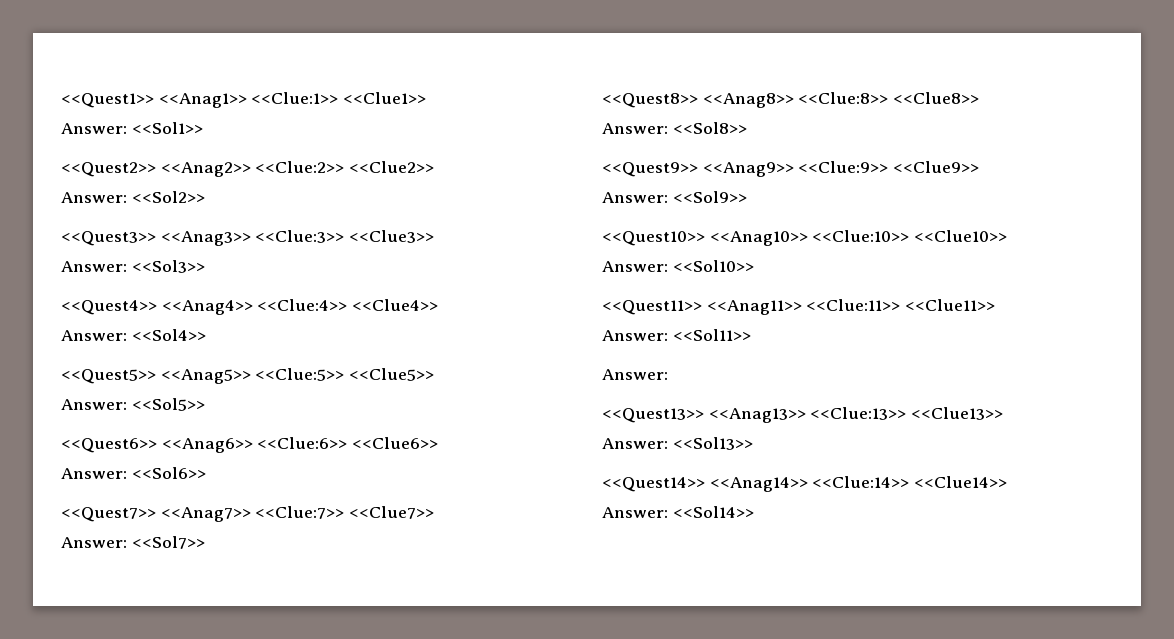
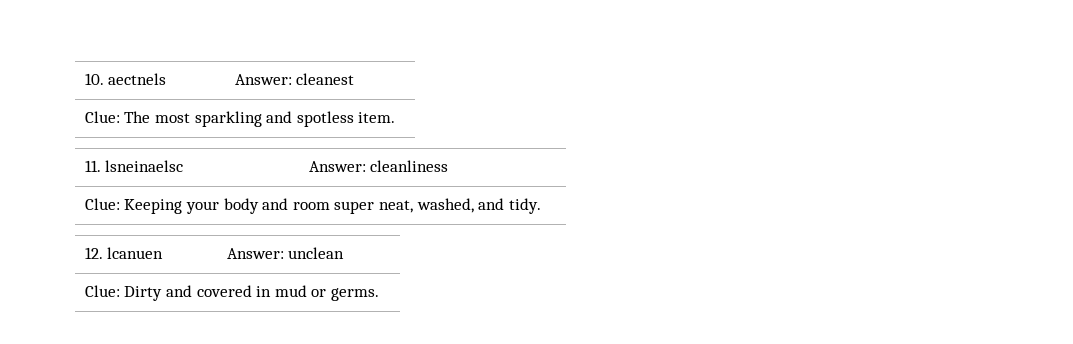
[61,92,427,108] [61,122,203,134] [61,161,435,177] [61,191,205,203] [61,230,435,246] [61,260,205,273] [61,299,439,315] [61,329,206,341] [61,368,435,384] [61,398,205,411] [61,437,439,453] [61,467,206,479] [61,506,435,522] [61,536,205,549] [602,92,980,108] [602,122,747,134] [602,161,980,177] [602,191,747,203] [602,230,1008,246] [602,260,754,272] [602,299,996,315] [602,329,751,341] [602,369,668,380] [602,407,1004,423] [602,437,753,450] [602,476,1008,492] [602,506,754,518] <<Quest1>> <<Anag1>> <<Clue:1>> <<Clue1>> // Answer: <<Sol1>> // <<Quest2>> <<Anag2>> <<Clue:2>> <<Clue2>> // Answer: <<Sol2>> // <<Quest3>> <<Anag3>> <<Clue:3>> <<Clue3>> // Answer: <<Sol3>> // <<Quest4>> <<Anag4>> <<Clue:4>> <<Clue4>> // Answer: <<Sol4>> // <<Quest5>> <<Anag5>> <<Clue:5>> <<Clue5>> // Answer: <<Sol5>> // <<Quest6>> <<Anag6>> <<Clue:6>> <<Clue6>> // Answer: <<Sol6>> // <<Quest7>> <<Anag7>> <<Clue:7>> <<Clue7>> // Answer: <<Sol7>> // <<Quest8>> <<Anag8>> <<Clue:8>> <<Clue8>> // Answer: <<Sol8>> // <<Quest9>> <<Anag9>> <<Clue:9>> <<Clue9>> // Answer: <<Sol9>> // <<Quest10>> <<Anag10>> <<Clue:10>> <<Clue10>> // Answer: <<Sol10>> // <<Quest11>> <<Anag11>> <<Clue:11>> <<Clue11>> // Answer: <<Sol11>> // Answer: // <<Quest13>> <<Anag13>> <<Clue:13>> <<Clue13>> // Answer: <<Sol13>> // <<Quest14>> <<Anag14>> <<Clue:14>> <<Clue14>> // Answer: <<Sol14>> -> [84,73,167,85] [234,73,355,85] [84,111,396,127] [84,160,184,172] [308,160,449,172] [84,198,541,214] [84,247,164,259] [226,247,345,259] [84,285,379,301] 10. aectnels | Answer: cleanest // Clue: The most sparkling and spotless item. // 11. lsneinaelsc | Answer: cleanliness // Clue: Keeping your body and room super neat, washed, and tidy. // 12. lcanuen | Answer: unclean // Clue: Dirty and covered in mud or germs.

